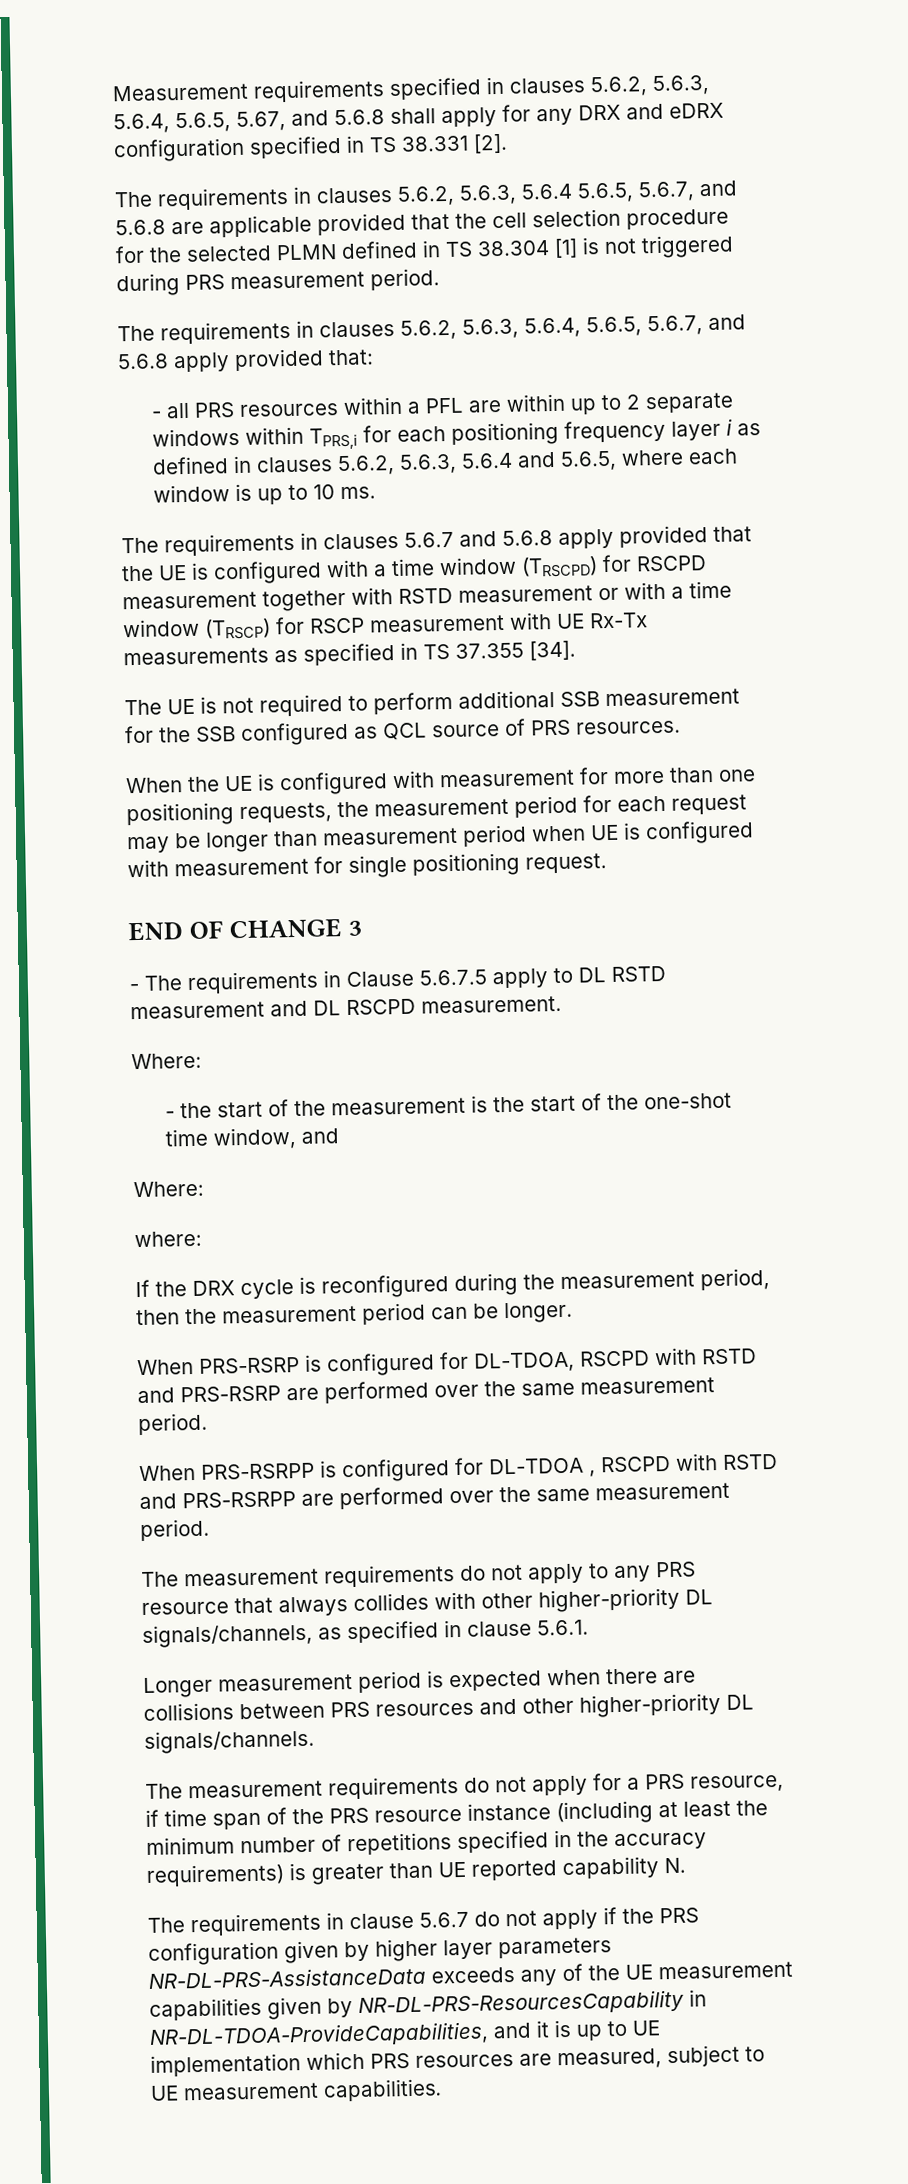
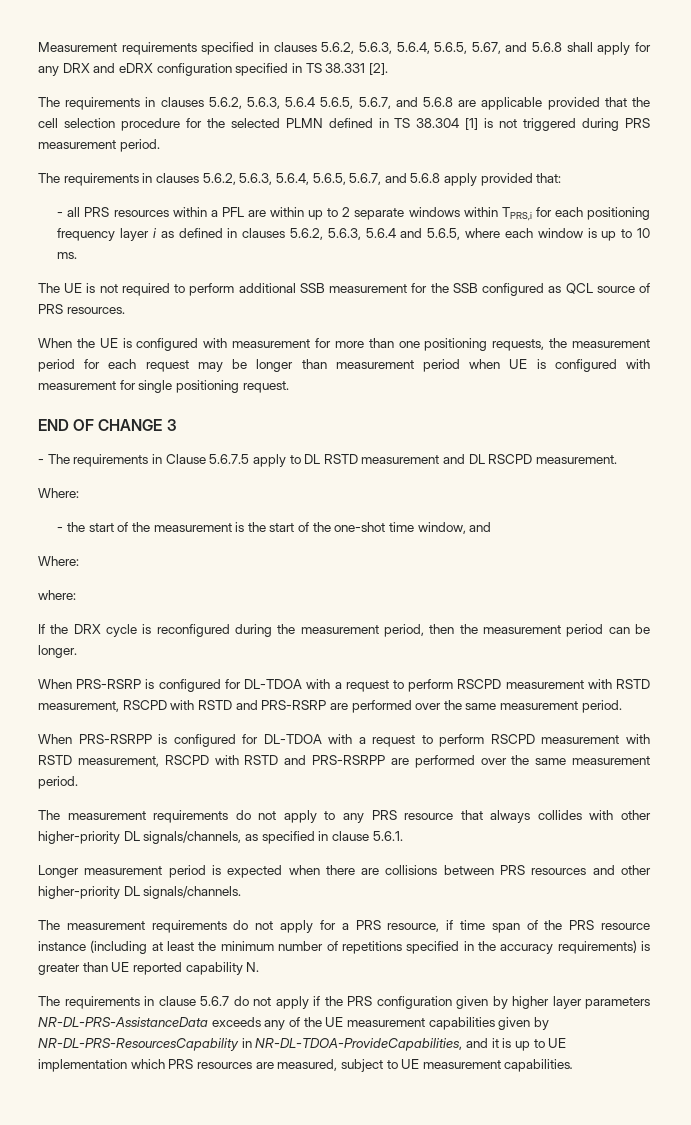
[121,525,752,557] [121,554,707,585] [122,580,732,612] [122,612,648,640] [123,640,576,666] // The requirements in clauses 5.6.7 and 5.6.8 apply provided that the UE is configured with a time window (TRSCPD) for RSCPD measurement together with RSTD measurement or with a time window (TRSCP) for RSCP measurement with UE Rx-Tx measurements as specified in TS 37.355 [34]. -> (78, 255) none
[473,1351,575,1373] DL-TDOA, -> [244,679,650,692] [38,701,119,712] DL-TDOA with a request to perform RSCPD measurement with RSTD measurement,
[589,1470,596,1477] , -> [328,734,651,747] [38,755,159,767] with a request to perform RSCPD measurement with RSTD measurement,

